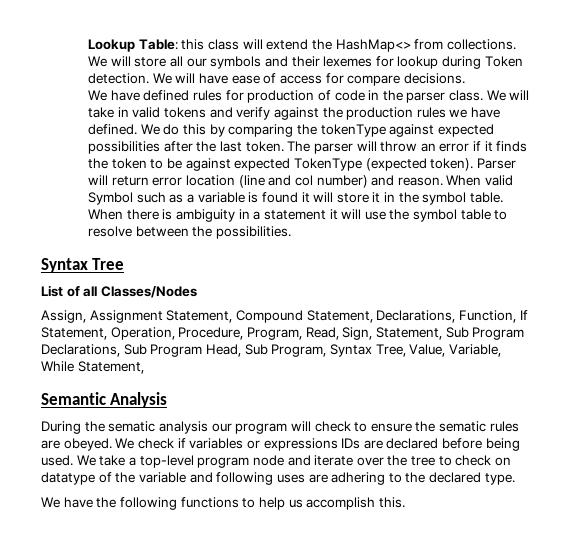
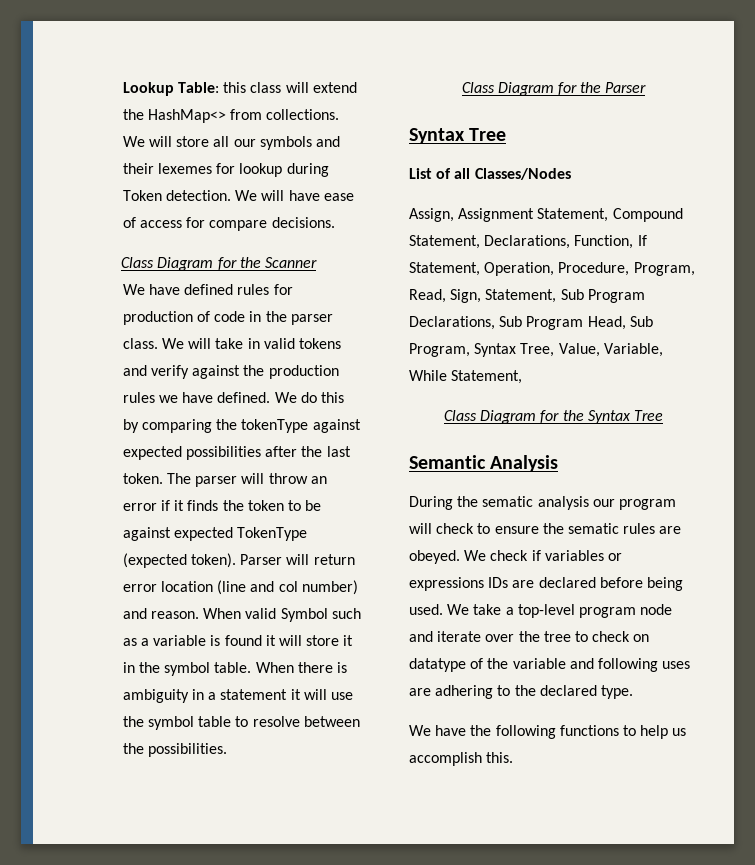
(465, 78) none -> [121,257,317,271] // Class Diagram for the Scanner
(291, 232) none -> [461,82,647,96] // Class Diagram for the Parser
(144, 367) none -> [444,410,663,424] // Class Diagram for the Syntax Tree

